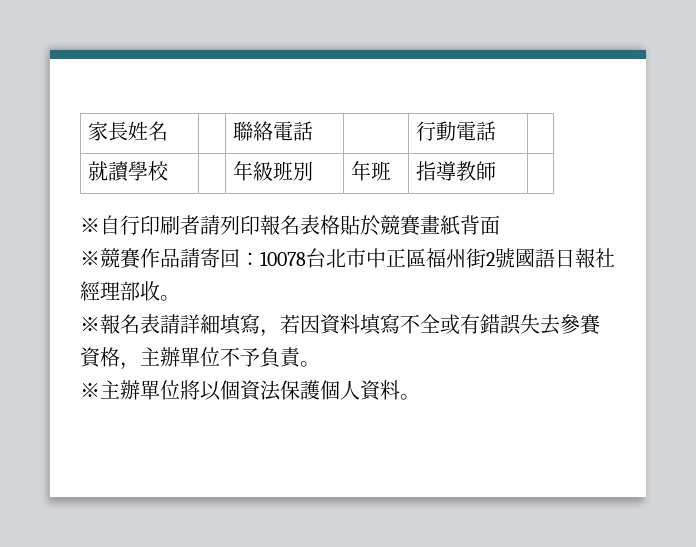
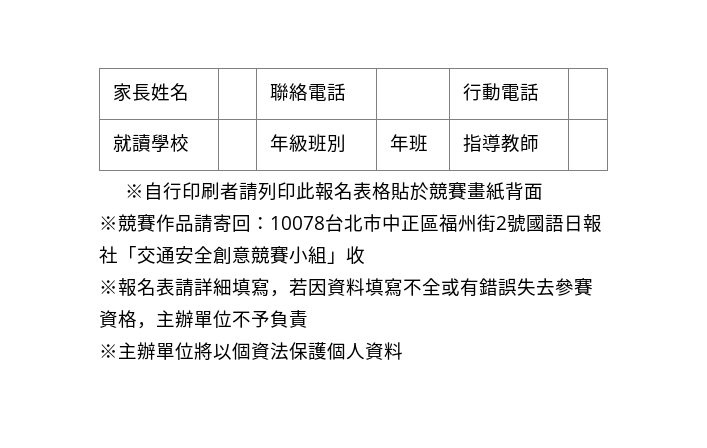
(260, 225) none -> [296,182,316,200] 此
[80,281,140,301] 經理部 -> [118,246,346,265] 「交通安全創意競賽小組」
[160,295,180,301] 。 -> (365, 255) none
[300,361,320,367] 。 -> (308, 319) none
[400,394,420,400] 。 -> (403, 351) none

